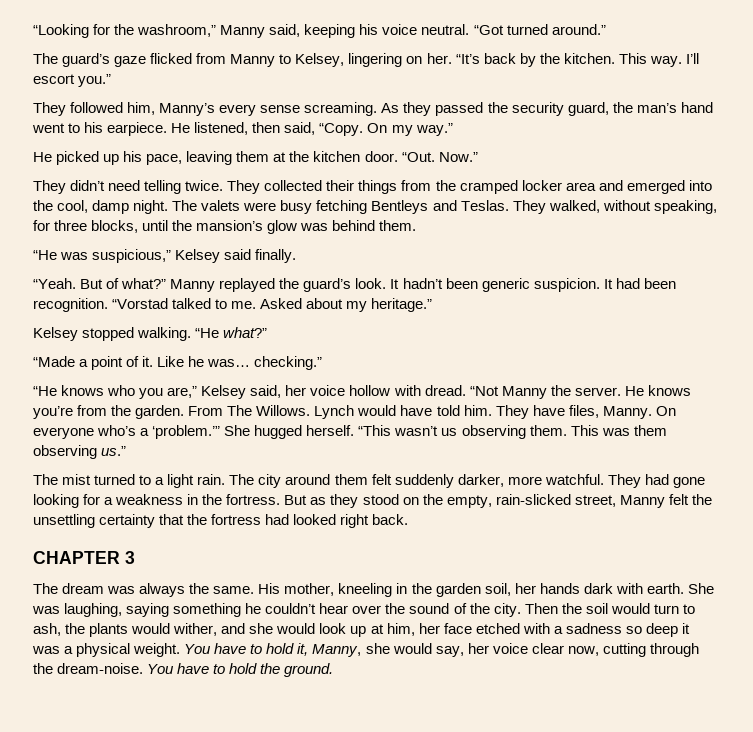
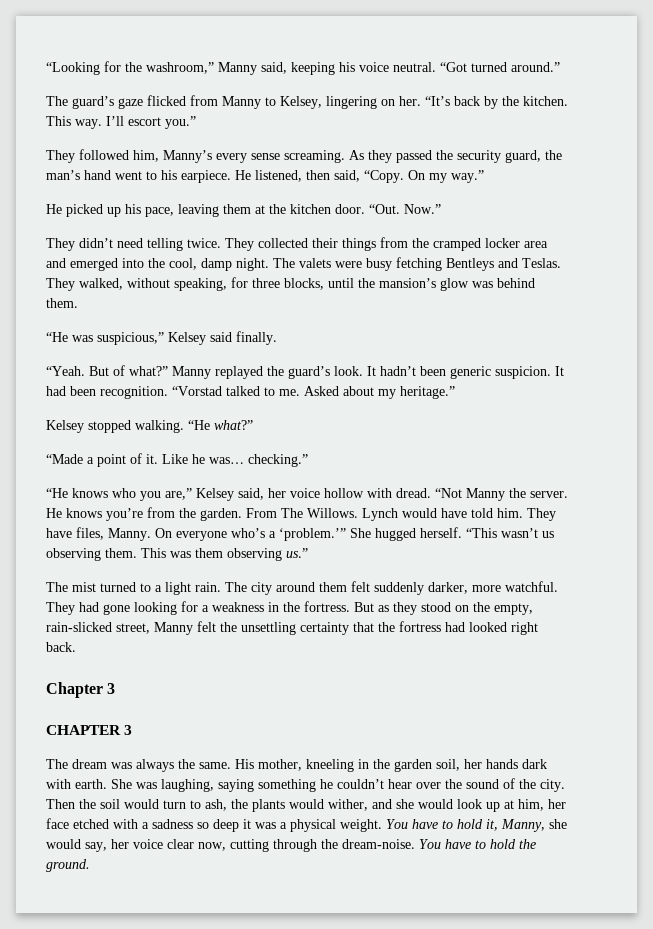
(409, 519) none -> [46,682,116,698] // Chapter 3

